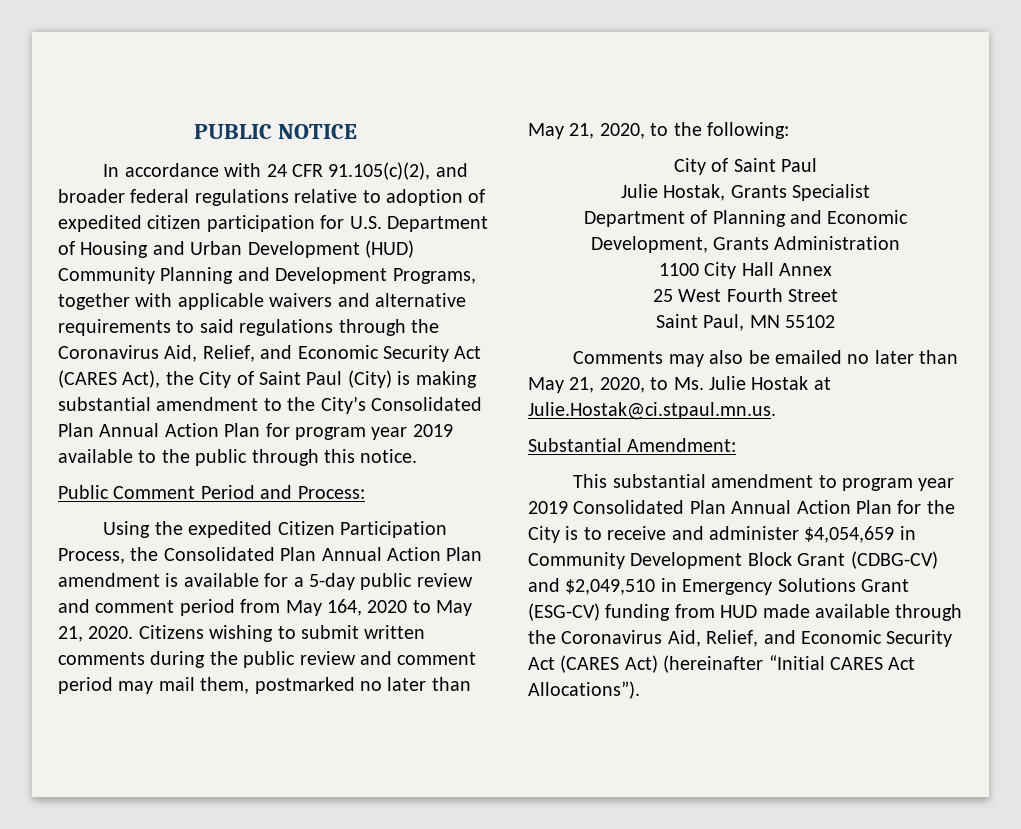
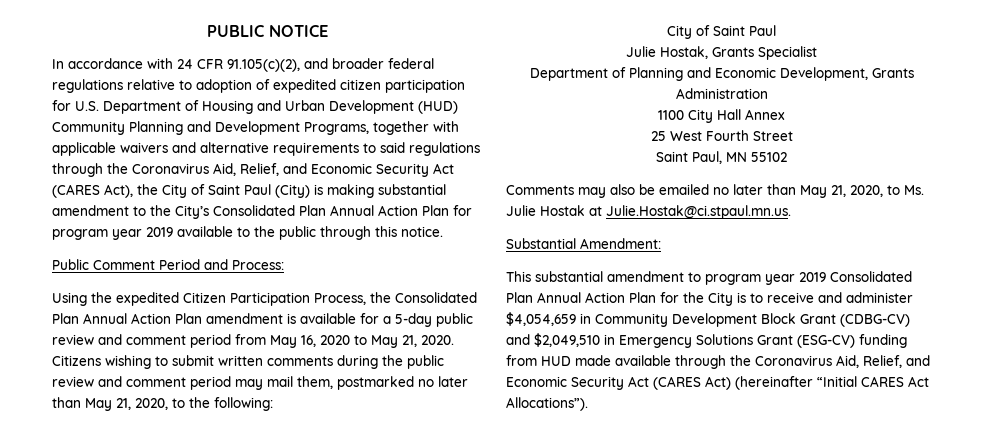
[327,599,362,616] 164, -> [301,335,316,347] 16,

